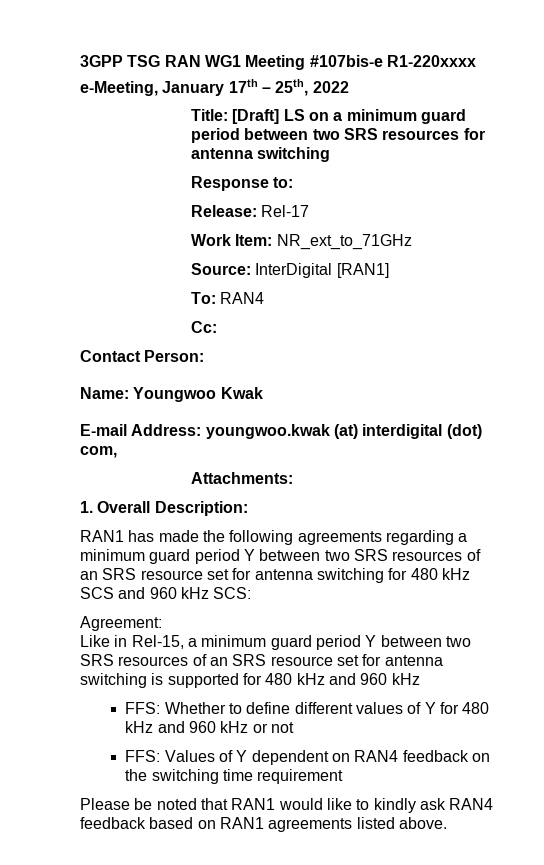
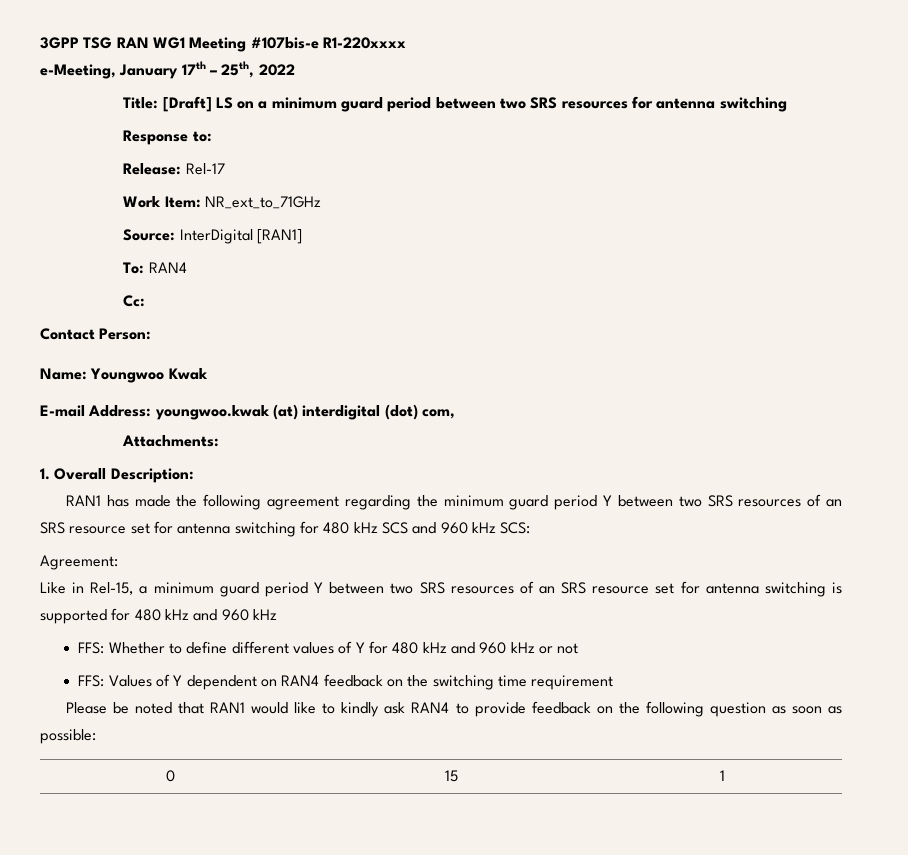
[297,530,468,545] agreements regarding a -> [267,495,438,510] agreement regarding the
[80,817,447,832] feedback based on RAN1 agreements listed above. -> [455,701,842,717] [40,729,96,744] [165,770,175,782] [445,770,458,782] [720,770,725,781] to provide feedback on the following question as soon as possible: // 0 | 15 | 1

